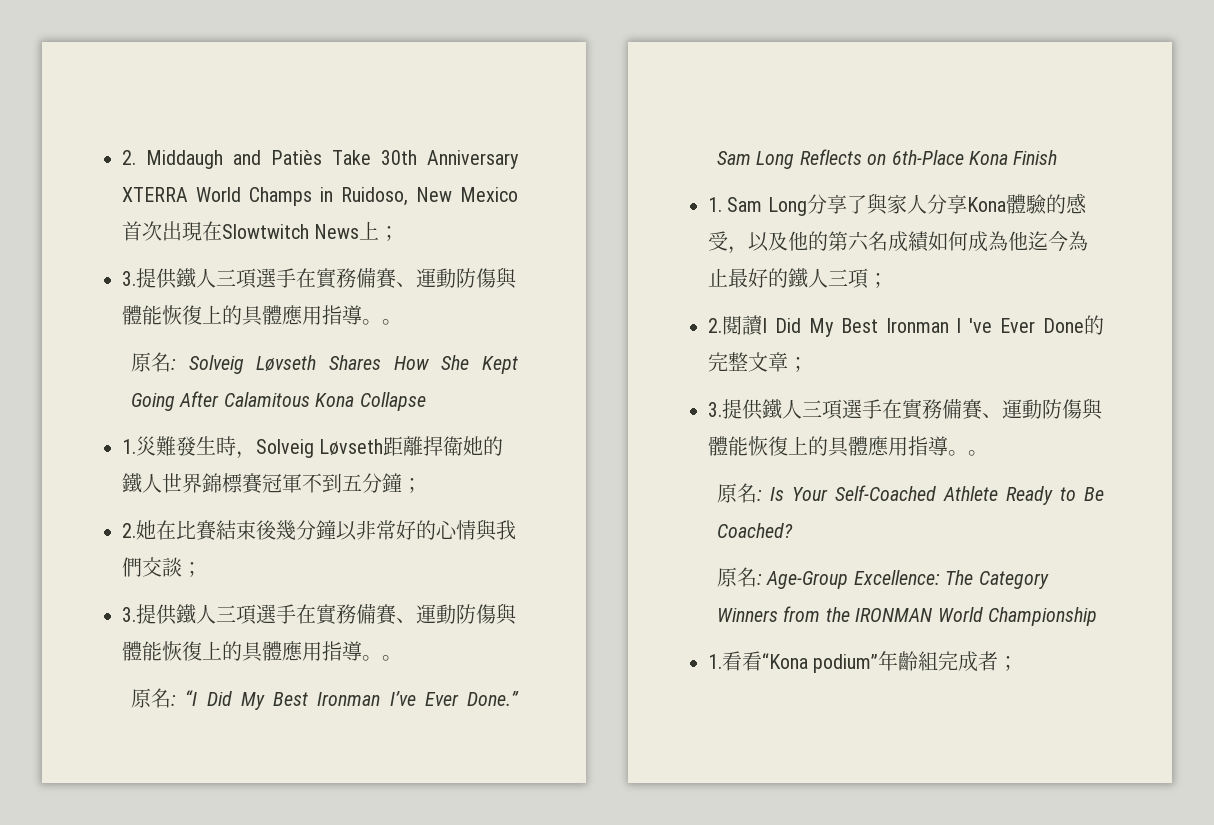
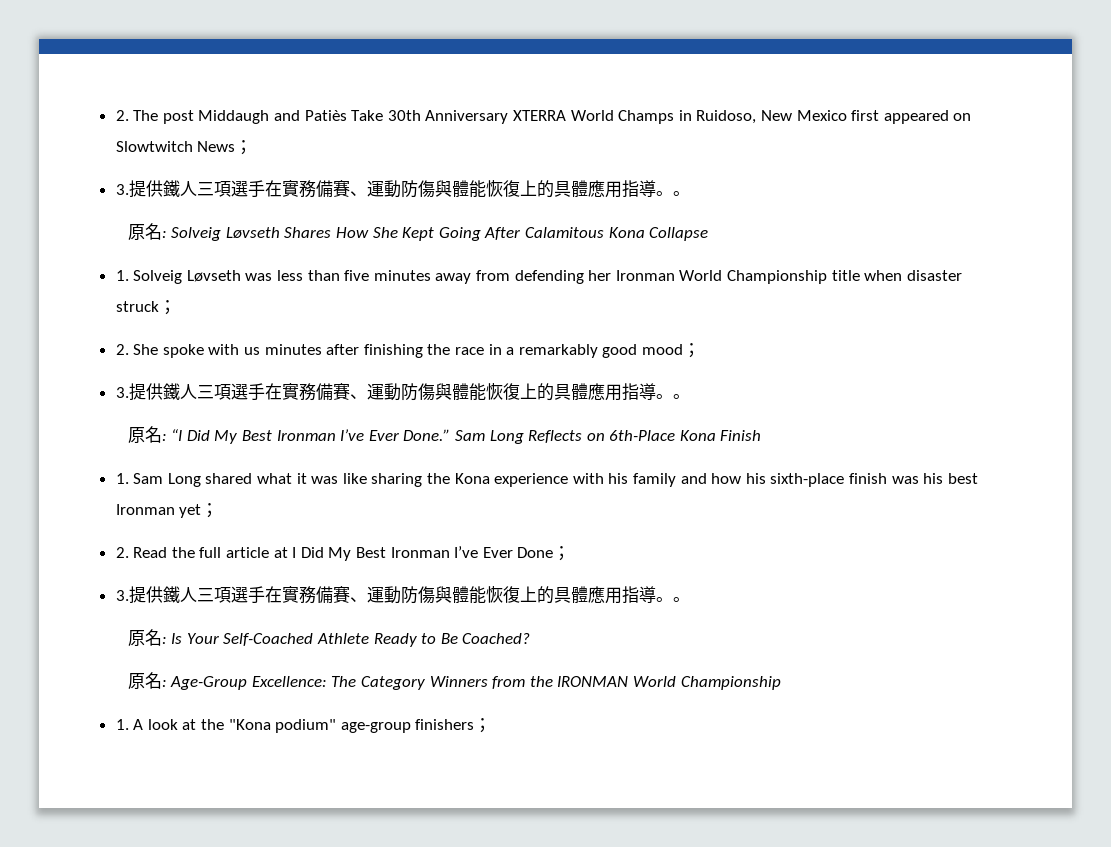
[122,150,136,165] 2. -> [115,110,194,124] 2. The post
[122,221,222,241] 首次出現在 -> [851,110,972,124] first appeared on
[359,221,380,240] 上 -> (236, 146) none
[136,436,504,459] [122,473,422,494] [122,519,516,541] [122,557,182,577] 災難發生時，Solveig Løvseth距離捍衛她的鐵人世界錦標賽冠軍不到五分鐘； // 2.她在比賽結束後幾分鐘以非常好的心情與我們交談 -> [133,270,962,284] [115,300,176,315] [115,344,683,358] Solveig Løvseth was less than five minutes away from defending her Ironman World Championship title when disaster struck； // 2. She spoke with us minutes after finishing the race in a remarkably good mood
[806,193,1087,215] [708,231,1088,254] [708,268,888,289] [708,315,764,336] 分享了與家人分享Kona體驗的感受，以及他的第六名成績如何成為他迄今為止最好的鐵人三項； // 2.閱讀 -> [205,473,978,487] [115,503,219,518] [115,547,288,558] shared what it was like sharing the Kona experience with his family and how his sixth-place finish was his best Ironman yet； // 2. Read the full article at
[956,315,1104,335] [708,352,788,372] I 've Ever Done的完整文章 -> [454,546,554,558] I’ve Ever Done
[722,651,999,673] 看看“Kona podium”年齡組完成者 -> [133,719,475,733] A look at the "Kona podium" age-group finishers

